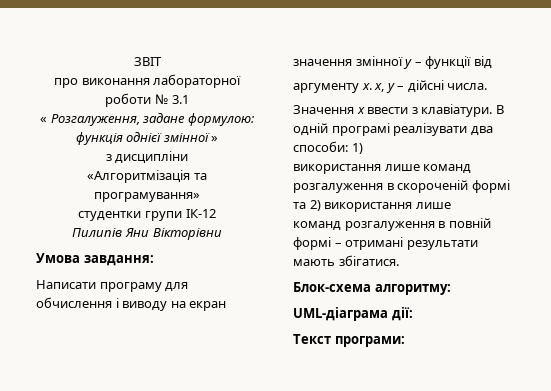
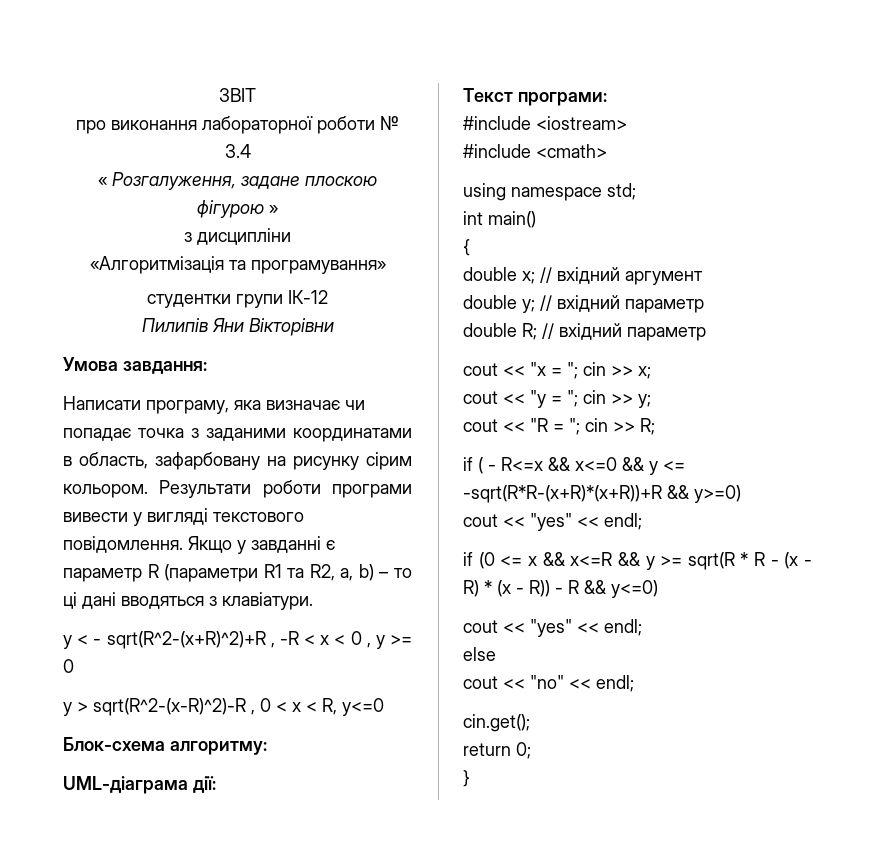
[171,95,189,104] 3.1 -> [224,144,251,158] 3.4
[187,113,254,126] [75,132,210,145] формулою: функція однієї змінної -> [305,176,377,186] [197,200,264,218] плоскою фігурою
[99,282,189,292] [36,297,227,311] [293,56,492,69] [293,80,488,93] [293,104,504,117] [293,123,493,136] [293,141,363,154] [293,164,472,174] [293,180,510,193] [293,200,451,212] [293,218,491,231] [293,237,478,250] [293,255,399,266] програму для обчислення і виводу на екран значення змінної y – функції від // аргументу x. x, y – дійсні числа. // Значення x ввести з клавіатури. В одній програмі реалізувати два способи: 1) // використання лише команд розгалуження в скороченій формі та 2) використання лише // команд розгалуження в повній формі – отримані результати мають збігатися. -> [146,400,365,414] [63,428,412,442] [63,452,412,470] [63,480,412,498] [63,508,304,526] [63,536,335,554] [63,564,412,582] [63,592,313,610] [63,631,413,649] [63,659,74,673] [63,698,384,716] програму, яка визначає чи попадає точка з заданими координатами в область, зафарбовану на рисунку сірим кольором. Результати роботи програми вивести у вигляді текстового повідомлення. Якщо у завданні є параметр R (параметри R1 та R2, a, b) – то ці дані вводяться з клавіатури. // y < - sqrt(R^2-(x+R)^2)+R , -R < x < 0 , y >= 0 // y > sqrt(R^2-(x-R)^2)-R , 0 < x < R, y<=0
(405, 341) none -> [463,116,627,130] [463,144,607,158] [463,183,636,201] [463,211,536,228] [463,239,470,256] [463,267,703,285] [463,295,704,313] [463,323,706,341] [463,362,651,379] [463,390,651,408] [463,418,655,435] [463,457,685,475] [463,485,741,503] [463,513,642,531] [463,552,813,570] [463,580,658,598] [463,619,642,637] [463,647,496,661] [463,675,634,692] [463,714,530,732] [463,742,531,759] [463,770,470,787] // #include <iostream> // #include <cmath> // using namespace std; // int main() // { // double x; // вхідний аргумент // double y; // вхідний параметр // double R; // вхідний параметр // cout << "x = "; cin >> x; // cout << "y = "; cin >> y; // cout << "R = "; cin >> R; // if ( - R<=x && x<=0 && y <= -sqrt(R*R-(x+R)*(x+R))+R && y>=0) // cout << "yes" << endl; // if (0 <= x && x<=R && y >= sqrt(R * R - (x - R) * (x - R)) - R && y<=0) // cout << "yes" << endl; // else // cout << "no" << endl; // cin.get(); // return 0; // }

